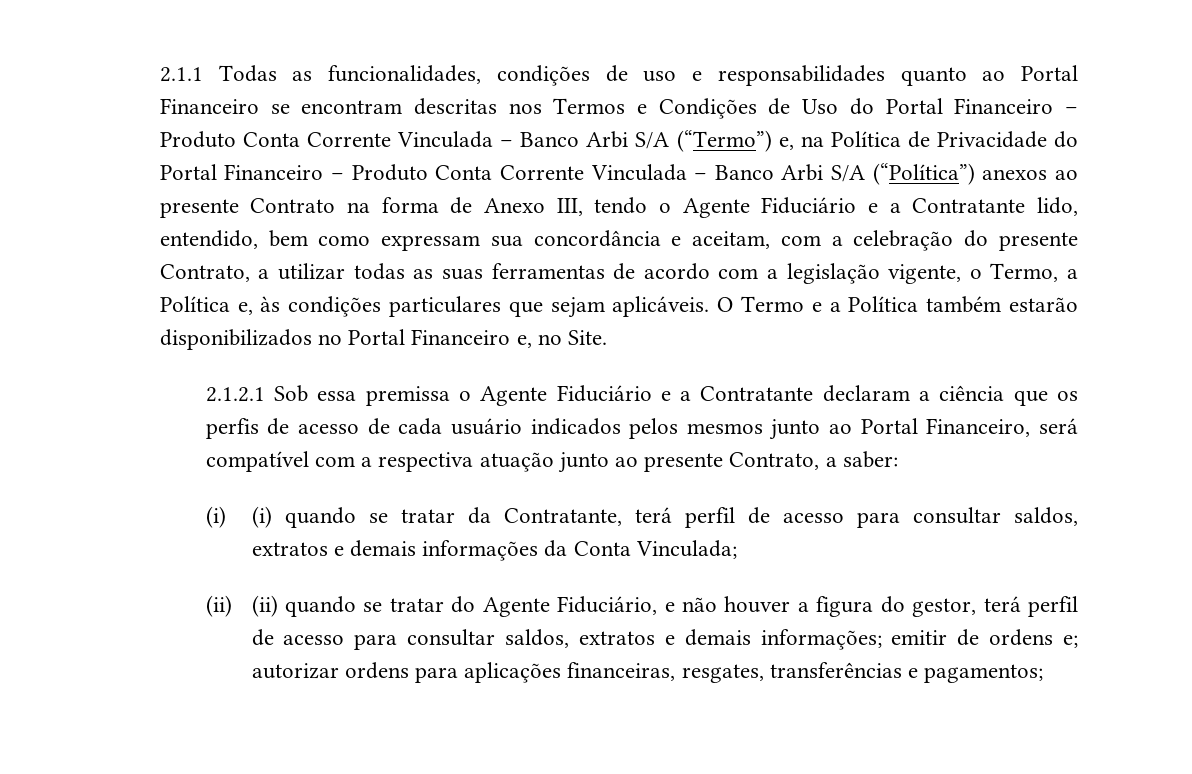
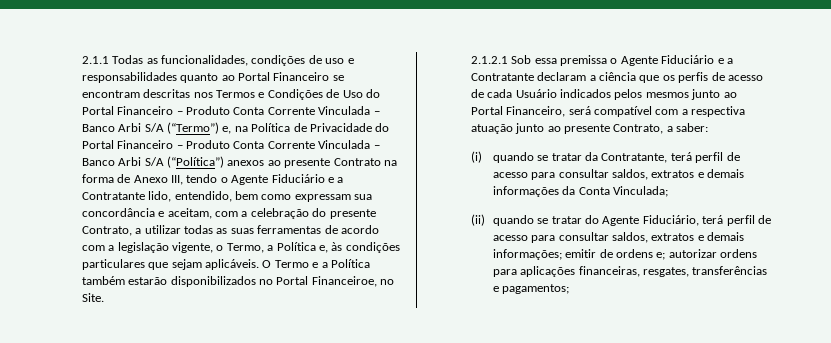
[411,329,532,348] Financeiro e, -> [311,276,377,287] Financeiroe,
[450,418,522,435] usuário -> [515,89,557,98] Usuário
[251,506,272,528] (i) -> (482, 157) none
[251,595,278,617] (ii) -> (485, 220) none
[664,596,977,617] e não houver a figura do gestor, -> (699, 220) none

